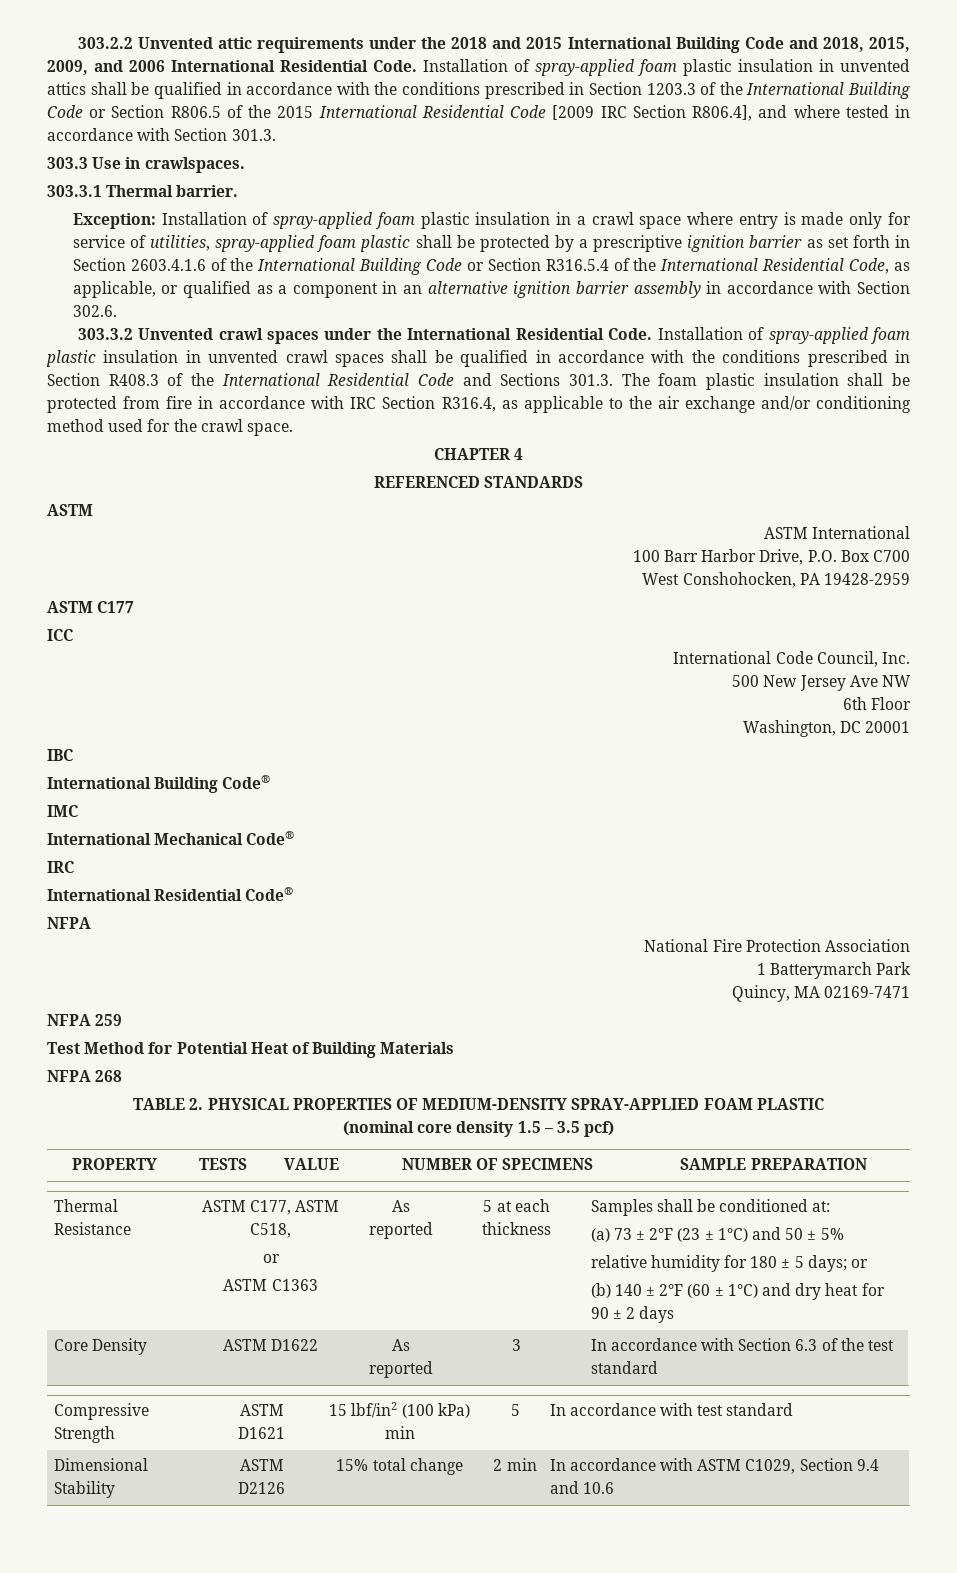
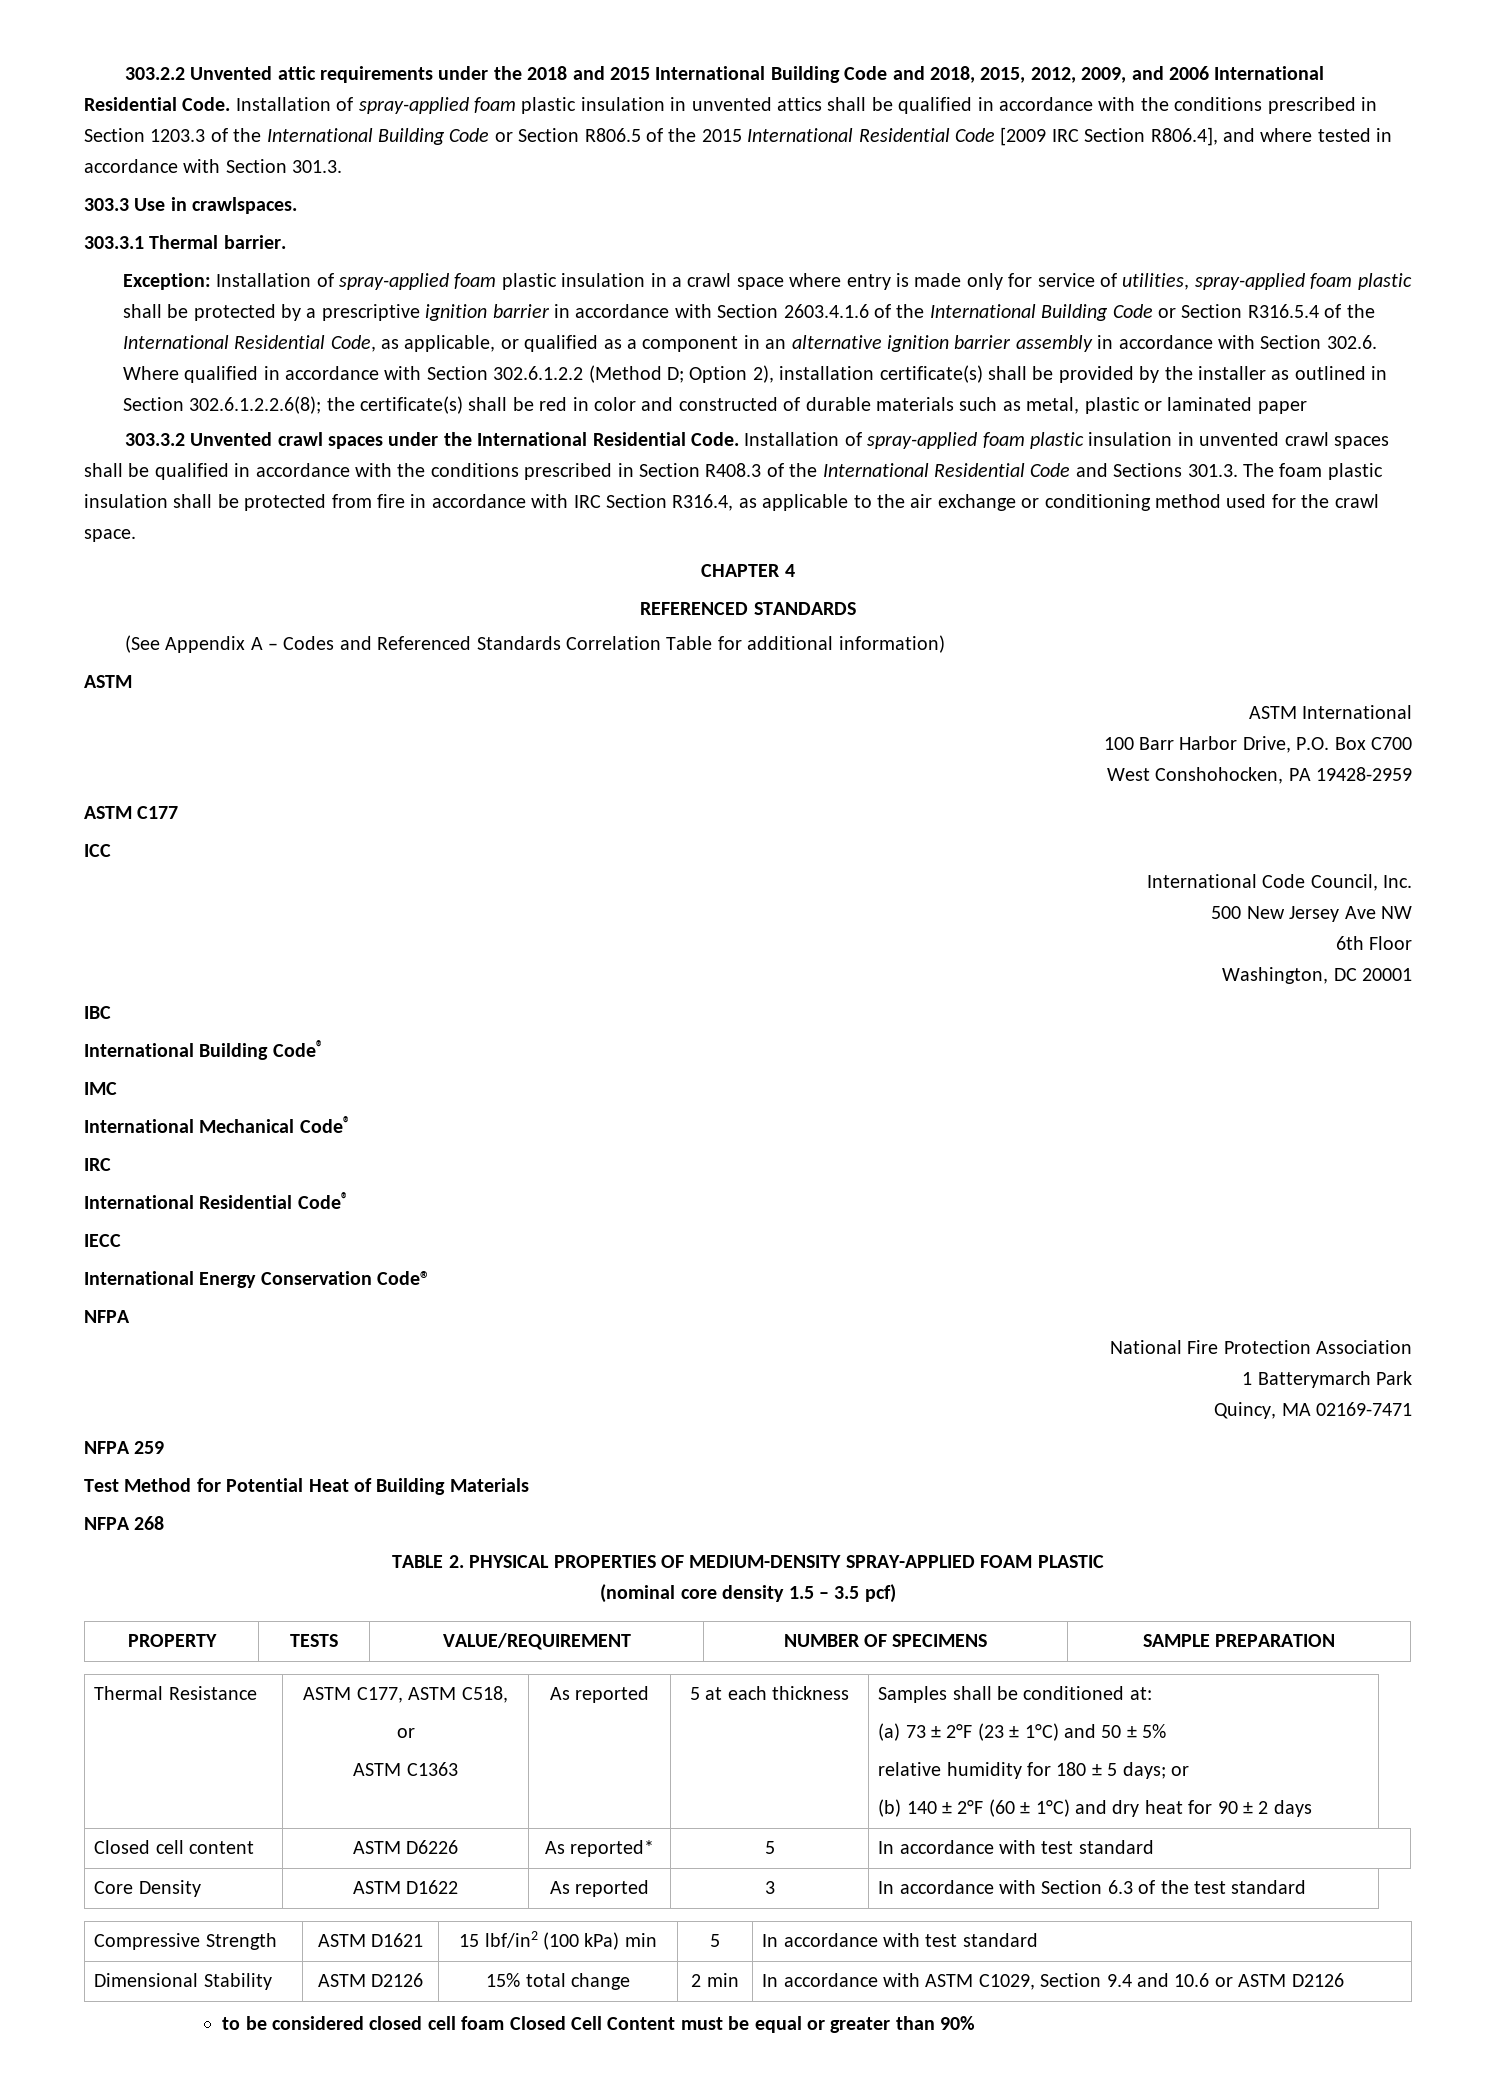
(911, 44) none -> [1030,67,1076,83] 2012,
[806,235,910,248] as set forth in -> [553,304,712,318] in accordance with
(117, 311) none -> [122,365,1388,383] [122,396,1307,414] Where qualified in accordance with Section 302.6.1.2.2 (Method D; Option 2), installation certificate(s) shall be provided by the installer as outlined in Section 302.6.1.2.2.6(8); the certificate(s) shall be red in color and constructed of durable materials such as metal, plastic or laminated paper
[760,396,811,411] and/or -> [1021,498,1040,508] or
(584, 482) none -> [124,635,945,653] // (See Appendix A – Codes and Referenced Standards Correlation Table for additional information)
(294, 894) none -> [84,1234,121,1247] [84,1271,431,1288] // IECC // International Energy Conservation Code®
[283,1158,339,1170] VALUE -> [442,1633,631,1650] VALUE/REQUIREMENT
(675, 1314) none -> [94,1840,255,1854] [352,1840,459,1854] [544,1840,655,1857] [764,1841,775,1854] [878,1840,1154,1854] // Closed cell content | ASTM D6226 | As reported* | 5 | In accordance with test standard
(614, 1488) none -> [1214,1973,1344,1987] [222,2016,976,2033] or ASTM D2126 // to be considered closed cell foam Closed Cell Content must be equal or greater than 90%

